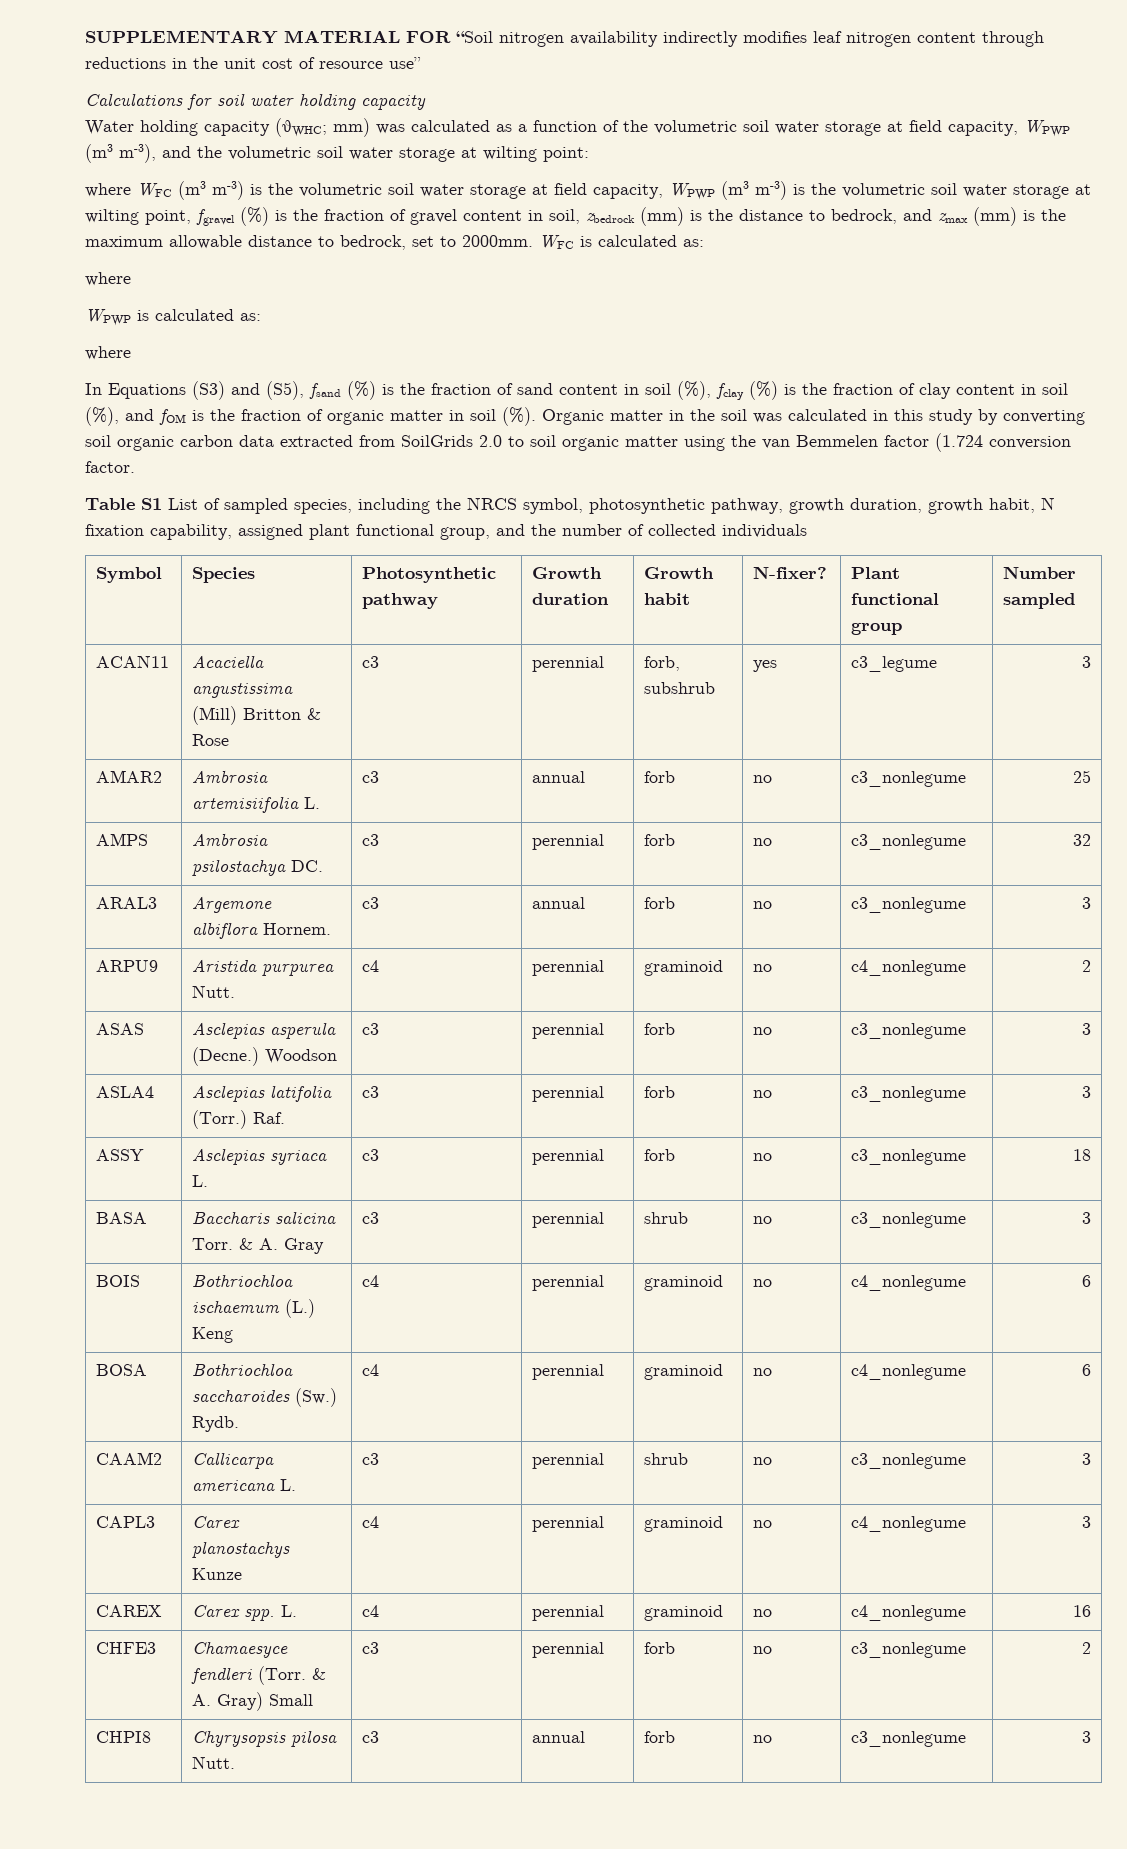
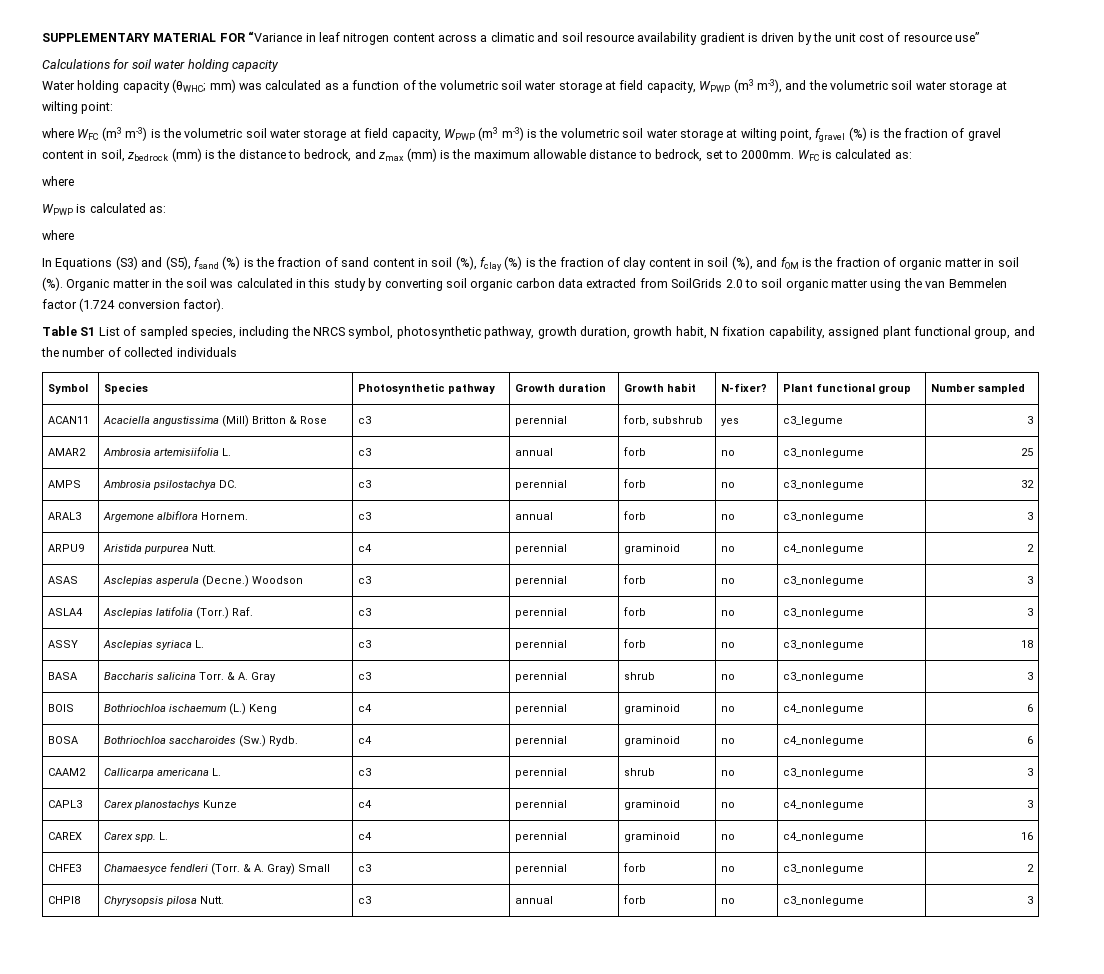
[456,31,1044,47] [85,57,187,69] “Soil nitrogen availability indirectly modifies leaf nitrogen content through reductions in -> [248,31,812,45] “Variance in leaf nitrogen content across a climatic and soil resource availability gradient is driven by
[85,461,135,473] factor. -> [183,298,225,312] factor).

